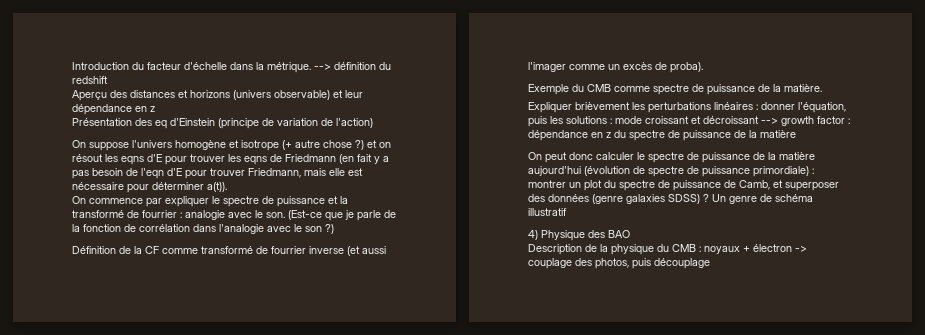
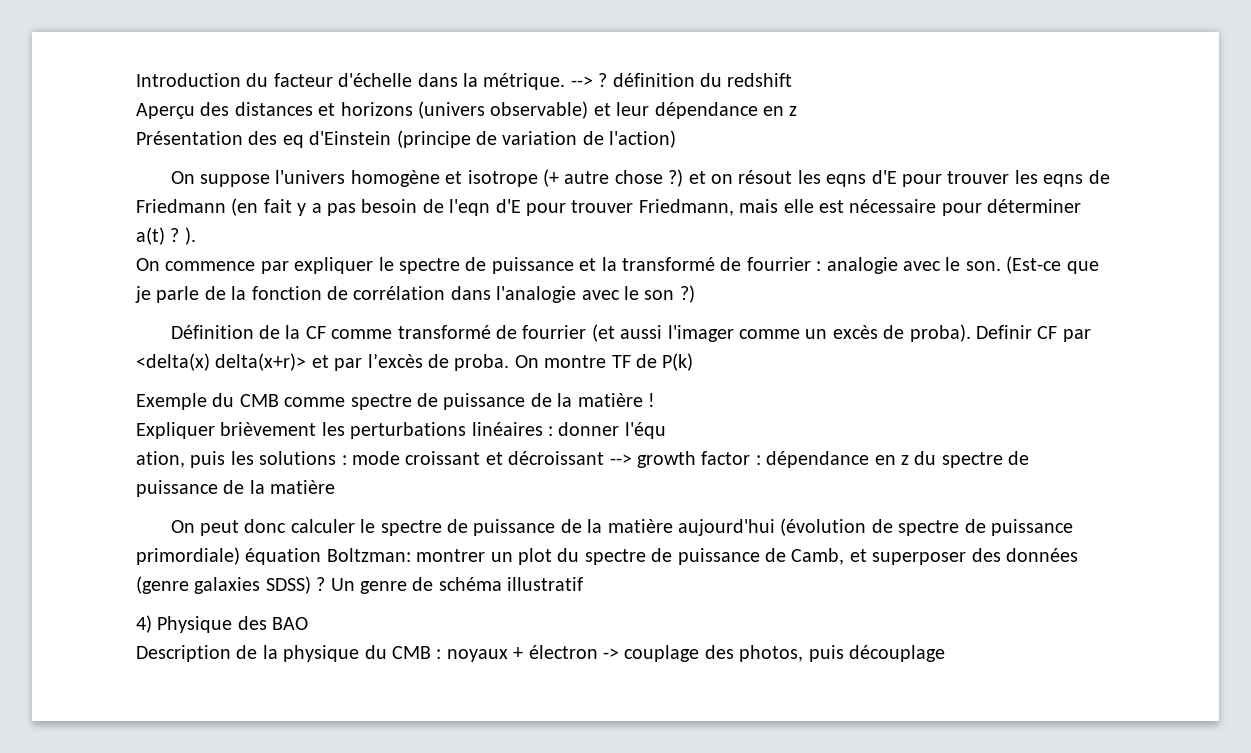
(331, 67) none -> [598,73,608,87] ?
[207,182,227,192] a(t)). -> [136,227,196,245] a(t) ? ).
[309,246,344,254] inverse -> (587, 332) none
(703, 67) none -> [975,325,1091,342] [136,353,694,371] Definir CF par <delta(x) delta(x+r)> et par l’excès de proba. On montre TF de P(k)
[784,84,822,92] matière. -> [577,393,655,407] matière !
[798,102,846,113] l'équation, -> [624,422,666,439] [136,451,185,468] l'équ // ation,
[812,168,814,174] : -> [245,548,411,565] équation Boltzman:

